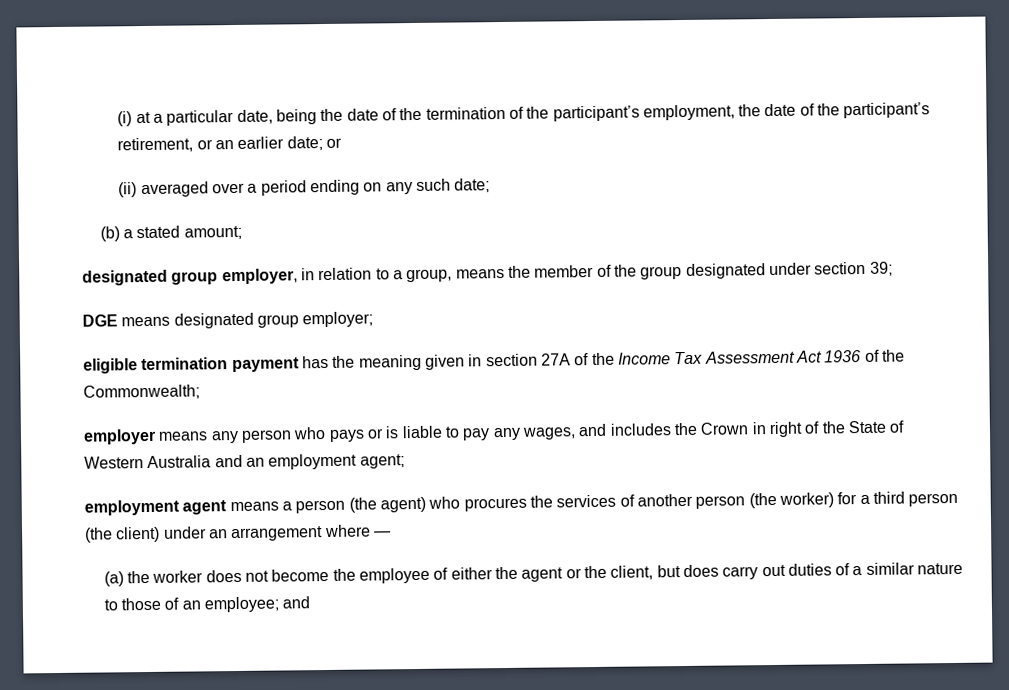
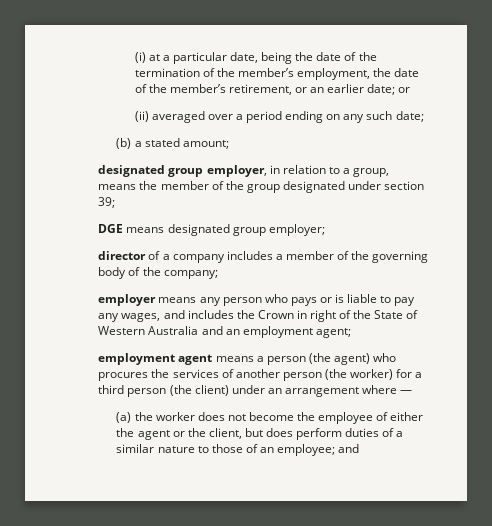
[552,105,640,122] participant’s -> [237,68,294,77] member’s
[843,102,931,119] participant’s -> [169,84,226,93] member’s
[83,349,905,374] [83,384,201,400] eligible termination payment has the meaning given in section 27A of the Income Tax Assessment Act 1936 of the Commonwealth; -> [98,251,429,263] [98,267,218,279] director of a company includes a member of the governing body of the company;
[722,564,786,580] carry out -> [296,428,343,440] perform

